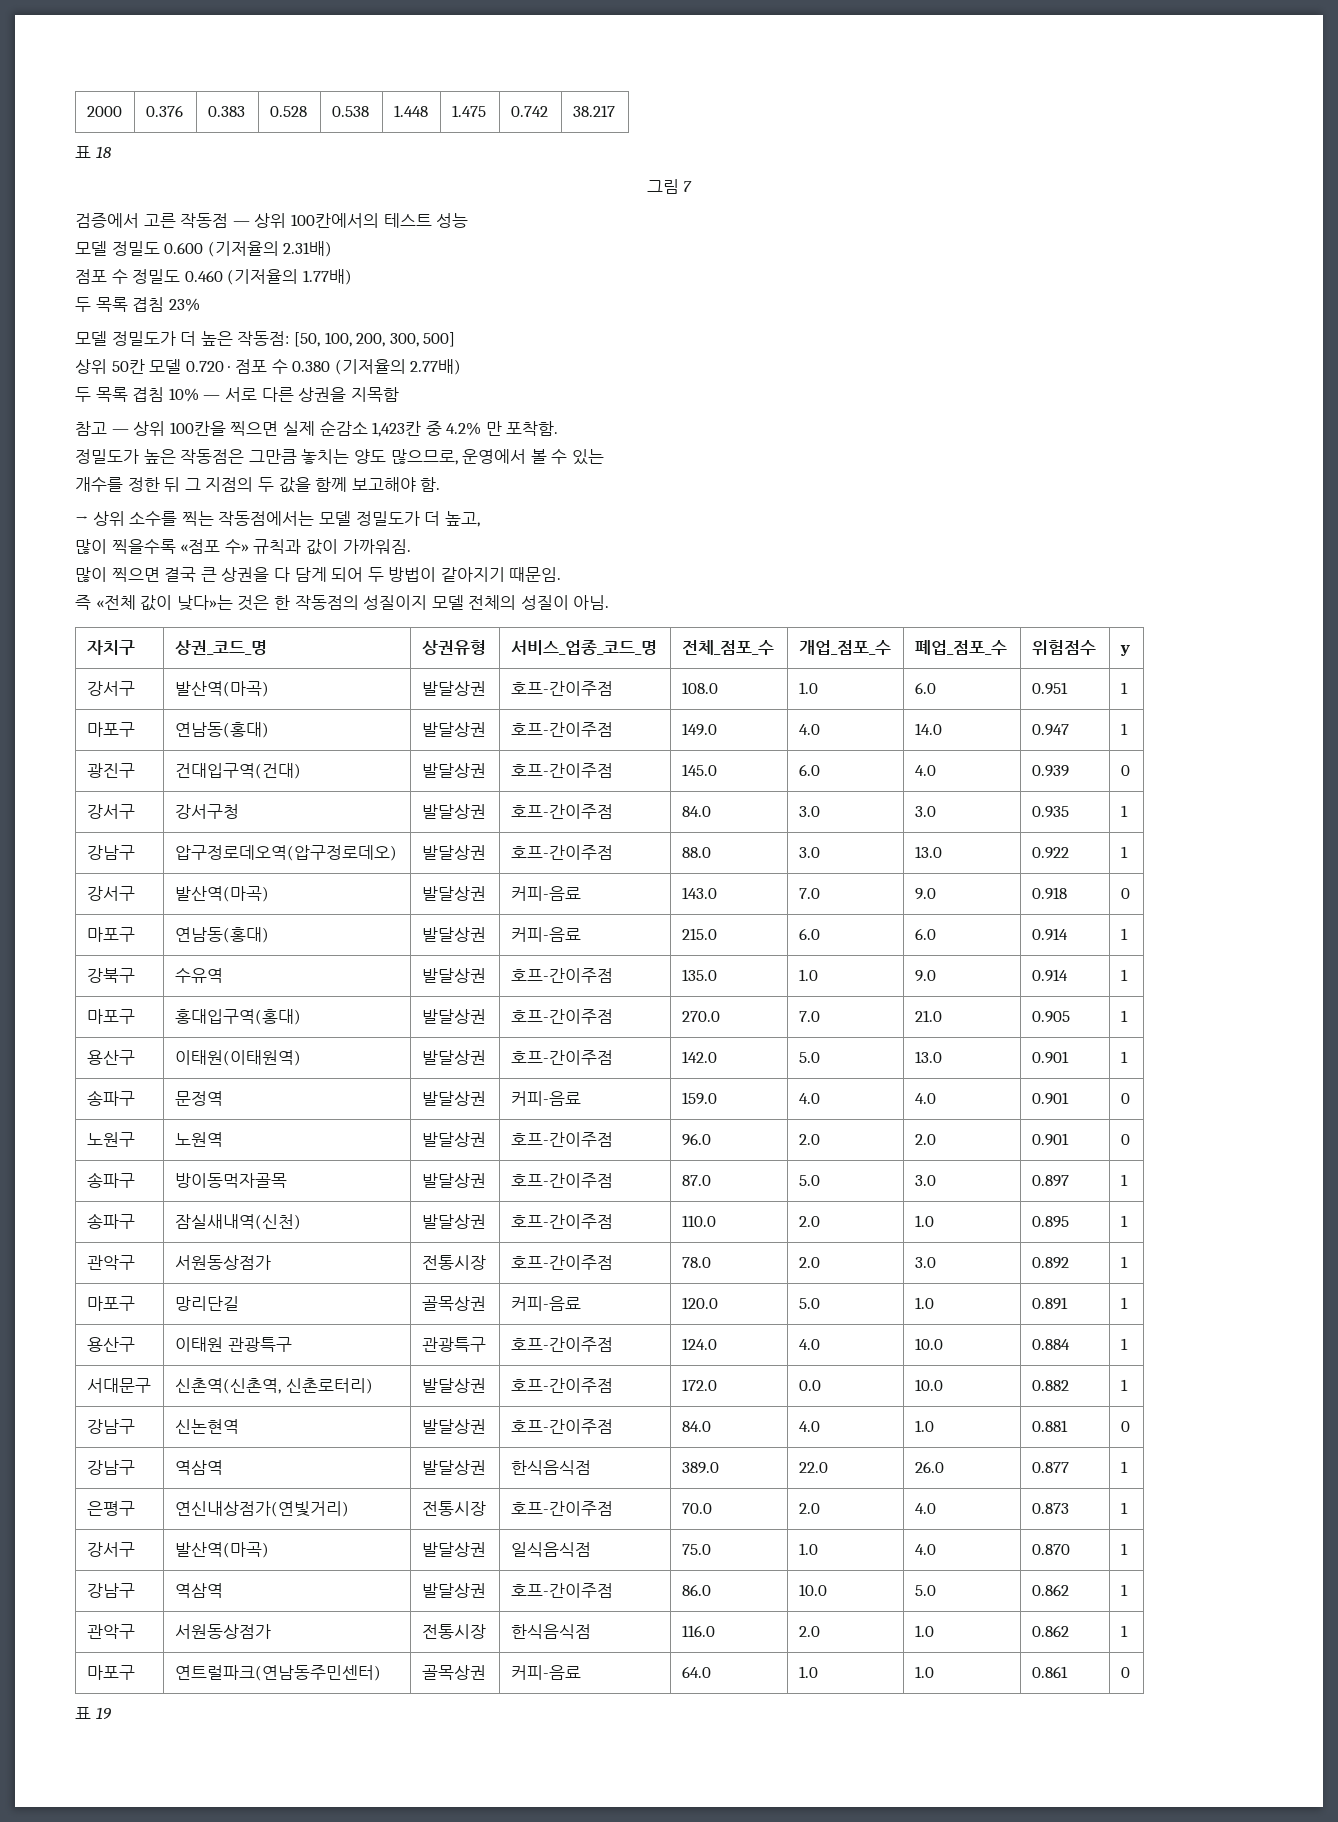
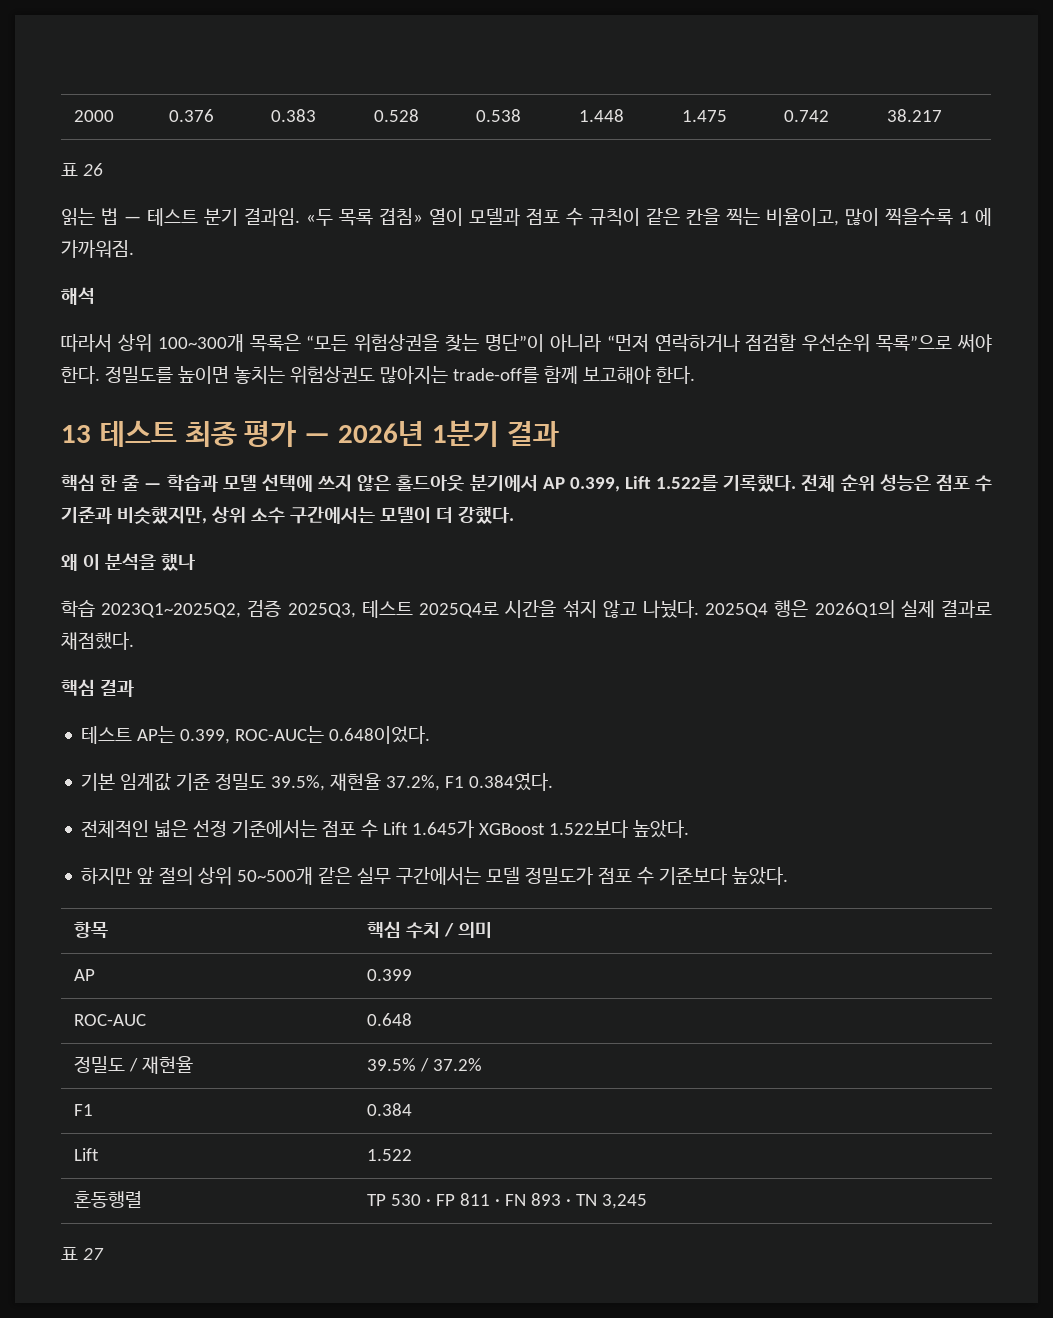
[95,146,111,158] [646,179,693,194] [75,213,469,228] [75,241,333,257] [75,269,352,285] [75,297,200,312] [75,331,456,347] [75,359,462,375] [75,387,399,402] [75,420,559,437] [75,449,604,465] [75,477,441,493] [75,511,480,527] [75,539,411,555] [75,567,562,582] [75,595,610,611] [86,640,135,655] [174,640,267,655] [421,640,486,655] [510,640,657,655] [681,640,774,655] [798,640,891,655] [914,640,1007,655] [1031,640,1096,655] [1119,645,1130,656] [86,681,135,696] [174,681,269,697] [421,681,486,696] [510,681,613,696] [681,682,718,694] [798,682,818,694] [914,682,936,694] [1031,682,1068,695] [1120,682,1128,694] [86,722,135,737] [174,722,269,738] [421,722,486,737] [510,722,613,737] [681,723,717,736] [798,724,820,735] [914,723,942,735] [1031,724,1069,736] [1120,723,1128,735] [86,763,135,778] [174,763,301,779] [421,763,486,778] [510,763,613,778] [681,764,717,776] [798,764,820,776] [914,765,936,776] [1031,765,1069,777] [1120,765,1130,776] [86,804,135,819] [174,804,239,819] [421,804,486,819] [510,804,613,819] [681,806,711,817] [798,806,820,817] [914,806,936,817] [1031,806,1069,818] [1120,805,1128,817] [86,845,135,860] [174,845,397,861] [421,845,486,860] [510,845,613,860] [681,847,711,858] [798,847,820,858] [914,846,942,858] [1031,847,1069,859] [1120,846,1128,858] [86,886,135,901] [174,886,269,902] [421,886,486,901] [510,886,581,901] [681,887,717,899] [798,888,820,899] [914,888,936,900] [1031,887,1067,900] [1120,888,1130,899] [86,927,135,942] [174,927,269,943] [421,927,486,942] [510,927,581,942] [681,928,717,940] [798,928,820,940] [914,928,936,940] [1031,928,1068,941] [1120,928,1128,940] [86,968,135,983] [174,968,223,983] [421,968,486,983] [510,968,613,983] [681,969,717,981] [798,969,818,981] [914,970,936,982] [1031,969,1068,982] [1120,969,1128,981] [86,1009,135,1024] [174,1009,301,1025] [421,1009,486,1024] [510,1009,613,1024] [681,1011,720,1022] [798,1011,820,1022] [914,1010,942,1022] [1031,1011,1070,1023] [1120,1010,1128,1022] [86,1050,135,1065] [174,1050,301,1066] [421,1050,486,1065] [510,1050,613,1065] [681,1051,717,1063] [798,1052,820,1063] [914,1051,942,1063] [1031,1051,1069,1064] [1120,1051,1128,1063] [86,1090,135,1106] [174,1091,223,1106] [421,1091,486,1106] [510,1091,581,1106] [681,1092,717,1105] [798,1093,820,1104] [914,1093,936,1104] [1031,1092,1069,1105] [1120,1093,1130,1104] [86,1132,135,1147] [174,1132,223,1147] [421,1132,486,1147] [510,1132,613,1147] [681,1133,711,1146] [798,1134,820,1145] [914,1134,936,1145] [1031,1133,1069,1146] [1120,1134,1130,1145] [86,1172,135,1188] [174,1173,287,1188] [421,1173,486,1188] [510,1173,613,1188] [681,1175,711,1186] [798,1175,820,1186] [914,1175,936,1186] [1031,1175,1069,1187] [1120,1174,1128,1186] [86,1213,135,1229] [174,1214,301,1230] [421,1214,486,1229] [510,1214,613,1229] [681,1215,716,1227] [798,1216,820,1227] [914,1215,934,1227] [1031,1216,1069,1228] [1120,1215,1128,1227] [86,1255,135,1270] [174,1255,271,1270] [421,1255,486,1270] [510,1255,613,1270] [681,1257,711,1268] [798,1257,820,1268] [914,1257,936,1268] [1031,1257,1069,1269] [1120,1256,1128,1268] [86,1296,135,1311] [174,1296,239,1311] [421,1296,486,1311] [510,1296,581,1311] [681,1297,718,1309] [798,1298,820,1309] [914,1297,934,1309] [1031,1297,1068,1310] [1120,1297,1128,1309] [86,1337,135,1352] [174,1337,292,1352] [421,1337,486,1352] [510,1337,613,1352] [681,1338,717,1350] [798,1339,820,1350] [914,1338,943,1350] [1031,1339,1070,1350] [1120,1338,1128,1350] [86,1378,151,1393] [174,1378,373,1394] [421,1378,486,1393] [510,1378,613,1393] [681,1379,717,1391] [798,1380,821,1391] [914,1379,943,1391] [1031,1380,1069,1391] [1120,1379,1128,1391] [86,1419,135,1434] [174,1419,239,1434] [421,1419,486,1434] [510,1419,613,1434] [681,1421,711,1432] [798,1421,820,1432] [914,1420,934,1432] [1031,1420,1068,1432] [1120,1421,1130,1432] [86,1460,135,1475] [174,1460,223,1475] [421,1460,486,1475] [510,1460,591,1475] [681,1462,719,1474] [798,1462,828,1473] [914,1461,944,1473] [1031,1462,1069,1473] [1120,1461,1128,1473] [86,1501,135,1516] [174,1501,349,1517] [421,1501,486,1516] [510,1501,613,1516] [681,1503,712,1514] [798,1503,820,1514] [914,1503,936,1514] [1031,1503,1069,1514] [1120,1502,1128,1514] [86,1542,135,1557] [174,1542,269,1558] [421,1542,486,1557] [510,1542,591,1557] [681,1544,711,1555] [798,1543,818,1555] [914,1544,936,1555] [1031,1544,1070,1555] [1120,1543,1128,1555] [86,1583,135,1598] [174,1583,223,1598] [421,1583,486,1598] [510,1583,613,1598] [681,1584,711,1596] [798,1584,827,1596] [914,1585,936,1596] [1031,1584,1069,1596] [1120,1584,1128,1596] [86,1624,135,1639] [174,1624,271,1639] [421,1624,486,1639] [510,1624,591,1639] [681,1625,715,1637] [798,1626,820,1637] [914,1625,934,1637] [1031,1625,1069,1637] [1120,1625,1128,1637] [86,1665,135,1680] [174,1665,381,1681] [421,1665,486,1680] [510,1665,581,1680] [681,1666,711,1678] [798,1666,818,1678] [914,1666,934,1678] [1031,1666,1068,1678] [1120,1667,1130,1678] [75,1707,111,1720] 18 // 그림 7 // 검증에서 고른 작동점 — 상위 100칸에서의 테스트 성능 // 모델 정밀도 0.600 (기저율의 2.31배) // 점포 수 정밀도 0.460 (기저율의 1.77배) // 두 목록 겹침 23% // 모델 정밀도가 더 높은 작동점: [50, 100, 200, 300, 500] // 상위 50칸 모델 0.720 · 점포 수 0.380 (기저율의 2.77배) // 두 목록 겹침 10% — 서로 다른 상권을 지목함 // 참고 — 상위 100칸을 찍으면 실제 순감소 1,423칸 중 4.2% 만 포착함. // 정밀도가 높은 작동점은 그만큼 놓치는 양도 많으므로, 운영에서 볼 수 있는 // 개수를 정한 뒤 그 지점의 두 값을 함께 보고해야 함. // → 상위 소수를 찍는 작동점에서는 모델 정밀도가 더 높고, // 많이 찍을수록 «점포 수» 규칙과 값이 가까워짐. // 많이 찍으면 결국 큰 상권을 다 담게 되어 두 방법이 같아지기 때문임. // 즉 «전체 값이 낮다»는 것은 한 작동점의 성질이지 모델 전체의 성질이 아님. // 자치구 | 상권_코드_명 | 상권유형 | 서비스_업종_코드_명 | 전체_점포_수 | 개업_점포_수 | 폐업_점포_수 | 위험점수 | y // 강서구 | 발산역(마곡) | 발달상권 | 호프-간이주점 | 108.0 | 1.0 | 6.0 | 0.951 | 1 // 마포구 | 연남동(홍대) | 발달상권 | 호프-간이주점 | 149.0 | 4.0 | 14.0 | 0.947 | 1 // 광진구 | 건대입구역(건대) | 발달상권 | 호프-간이주점 | 145.0 | 6.0 | 4.0 | 0.939 | 0 // 강서구 | 강서구청 | 발달상권 | 호프-간이주점 | 84.0 | 3.0 | 3.0 | 0.935 | 1 // 강남구 | 압구정로데오역(압구정로데오) | 발달상권 | 호프-간이주점 | 88.0 | 3.0 | 13.0 | 0.922 | 1 // 강서구 | 발산역(마곡) | 발달상권 | 커피-음료 | 143.0 | 7.0 | 9.0 | 0.918 | 0 // 마포구 | 연남동(홍대) | 발달상권 | 커피-음료 | 215.0 | 6.0 | 6.0 | 0.914 | 1 // 강북구 | 수유역 | 발달상권 | 호프-간이주점 | 135.0 | 1.0 | 9.0 | 0.914 | 1 // 마포구 | 홍대입구역(홍대) | 발달상권 | 호프-간이주점 | 270.0 | 7.0 | 21.0 | 0.905 | 1 // 용산구 | 이태원(이태원역) | 발달상권 | 호프-간이주점 | 142.0 | 5.0 | 13.0 | 0.901 | 1 // 송파구 | 문정역 | 발달상권 | 커피-음료 | 159.0 | 4.0 | 4.0 | 0.901 | 0 // 노원구 | 노원역 | 발달상권 | 호프-간이주점 | 96.0 | 2.0 | 2.0 | 0.901 | 0 // 송파구 | 방이동먹자골목 | 발달상권 | 호프-간이주점 | 87.0 | 5.0 | 3.0 | 0.897 | 1 // 송파구 | 잠실새내역(신천) | 발달상권 | 호프-간이주점 | 110.0 | 2.0 | 1.0 | 0.895 | 1 // 관악구 | 서원동상점가 | 전통시장 | 호프-간이주점 | 78.0 | 2.0 | 3.0 | 0.892 | 1 // 마포구 | 망리단길 | 골목상권 | 커피-음료 | 120.0 | 5.0 | 1.0 | 0.891 | 1 // 용산구 | 이태원 관광특구 | 관광특구 | 호프-간이주점 | 124.0 | 4.0 | 10.0 | 0.884 | 1 // 서대문구 | 신촌역(신촌역, 신촌로터리) | 발달상권 | 호프-간이주점 | 172.0 | 0.0 | 10.0 | 0.882 | 1 // 강남구 | 신논현역 | 발달상권 | 호프-간이주점 | 84.0 | 4.0 | 1.0 | 0.881 | 0 // 강남구 | 역삼역 | 발달상권 | 한식음식점 | 389.0 | 22.0 | 26.0 | 0.877 | 1 // 은평구 | 연신내상점가(연빛거리) | 전통시장 | 호프-간이주점 | 70.0 | 2.0 | 4.0 | 0.873 | 1 // 강서구 | 발산역(마곡) | 발달상권 | 일식음식점 | 75.0 | 1.0 | 4.0 | 0.870 | 1 // 강남구 | 역삼역 | 발달상권 | 호프-간이주점 | 86.0 | 10.0 | 5.0 | 0.862 | 1 // 관악구 | 서원동상점가 | 전통시장 | 한식음식점 | 116.0 | 2.0 | 1.0 | 0.862 | 1 // 마포구 | 연트럴파크(연남동주민센터) | 골목상권 | 커피-음료 | 64.0 | 1.0 | 1.0 | 0.861 | 0 // 표 19 -> [82,163,103,176] [61,208,992,226] [61,240,134,258] [61,287,95,305] [61,334,993,352] [61,366,695,384] [61,420,559,447] [61,474,992,492] [61,506,514,524] [61,553,195,571] [61,600,992,618] [61,632,134,650] [61,679,134,697] [81,726,431,744] [81,773,554,791] [81,820,690,838] [81,867,789,885] [73,922,108,938] [366,921,492,939] [73,969,95,981] [366,969,412,981] [73,1014,146,1026] [366,1013,412,1026] [73,1056,193,1074] [366,1058,482,1072] [73,1104,93,1116] [366,1103,412,1116] [73,1148,99,1161] [366,1149,412,1161] [73,1191,142,1208] [366,1193,647,1209] [61,1247,104,1260] 26 // 읽는 법 — 테스트 분기 결과임. «두 목록 겹침» 열이 모델과 점포 수 규칙이 같은 칸을 찍는 비율이고, 많이 찍을수록 1 에 가까워짐. // 해석 // 따라서 상위 100~300개 목록은 “모든 위험상권을 찾는 명단”이 아니라 “먼저 연락하거나 점검할 우선순위 목록”으로 써야 한다. 정밀도를 높이면 놓치는 위험상권도 많아지는 trade-off를 함께 보고해야 한다. // 13 테스트 최종 평가 — 2026년 1분기 결과 // 핵심 한 줄 — 학습과 모델 선택에 쓰지 않은 홀드아웃 분기에서 AP 0.399, Lift 1.522를 기록했다. 전체 순위 성능은 점포 수 기준과 비슷했지만, 상위 소수 구간에서는 모델이 더 강했다. // 왜 이 분석을 했나 // 학습 2023Q1~2025Q2, 검증 2025Q3, 테스트 2025Q4로 시간을 섞지 않고 나눴다. 2025Q4 행은 2026Q1의 실제 결과로 채점했다. // 핵심 결과 // 테스트 AP는 0.399, ROC-AUC는 0.648이었다. // 기본 임계값 기준 정밀도 39.5%, 재현율 37.2%, F1 0.384였다. // 전체적인 넓은 선정 기준에서는 점포 수 Lift 1.645가 XGBoost 1.522보다 높았다. // 하지만 앞 절의 상위 50~500개 같은 실무 구간에서는 모델 정밀도가 점포 수 기준보다 높았다. // 항목 | 핵심 수치 / 의미 // AP | 0.399 // ROC-AUC | 0.648 // 정밀도 / 재현율 | 39.5% / 37.2% // F1 | 0.384 // Lift | 1.522 // 혼동행렬 | TP 530 · FP 811 · FN 893 · TN 3,245 // 표 27

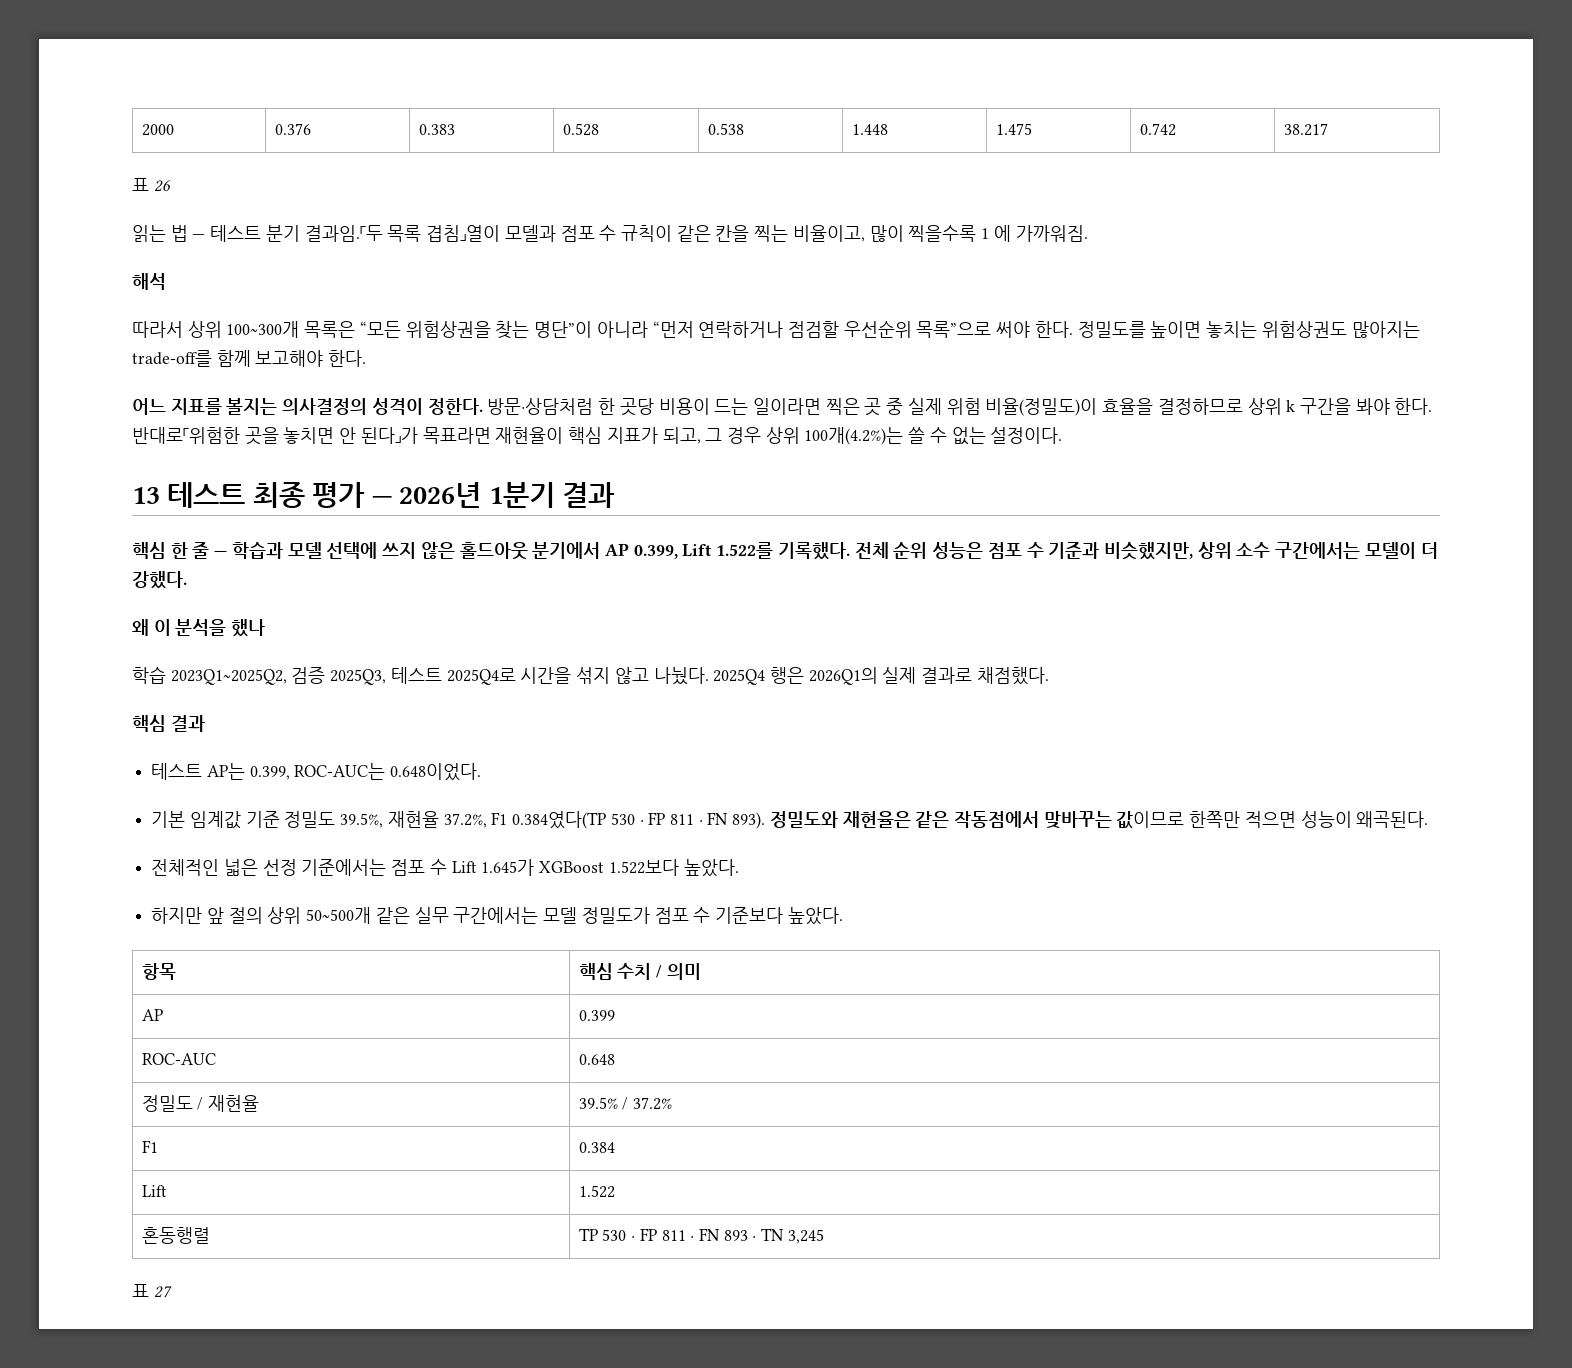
[306,208,423,226] «두 목록 겹침» -> [359,225,467,242] 「두 목록 겹침」
(695, 375) none -> [132,398,1433,416] [132,427,1063,445] // 어느 지표를 볼지는 의사결정의 성격이 정한다. 방문·상담처럼 한 곳당 비용이 드는 일이라면 찍은 곳 중 실제 위험 비율(정밀도)이 효율을 결정하므로 상위 k 구간을 봐야 한다. 반대로「위험한 곳을 놓치면 안 된다」가 목표라면 재현율이 핵심 지표가 되고, 그 경우 상위 100개(4.2%)는 쓸 수 없는 설정이다.
[469,773,554,791] 0.384였다. -> [512,811,1429,829] 0.384였다(TP 530 · FP 811 · FN 893). 정밀도와 재현율은 같은 작동점에서 맞바꾸는 값이므로 한쪽만 적으면 성능이 왜곡된다.

